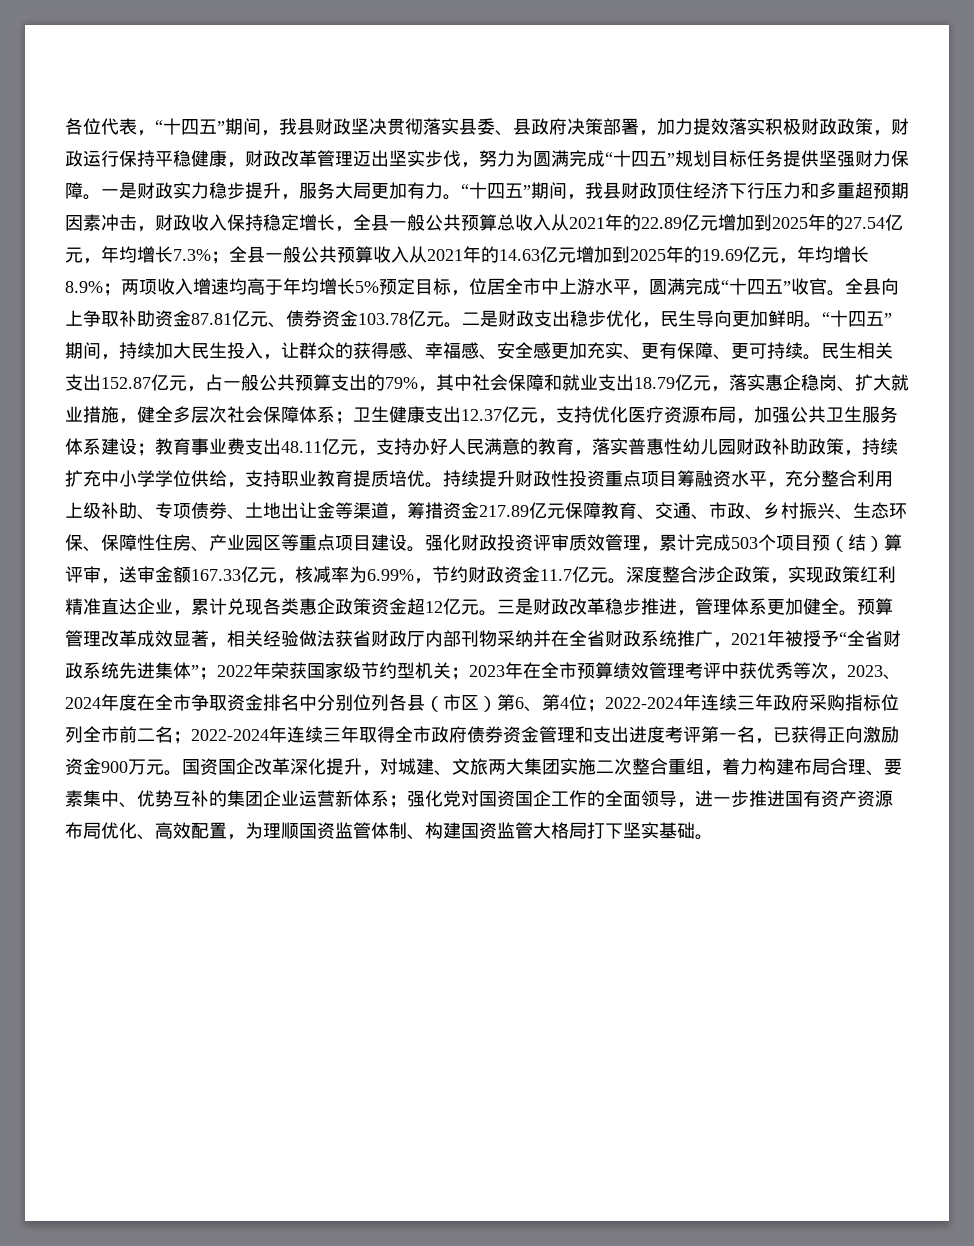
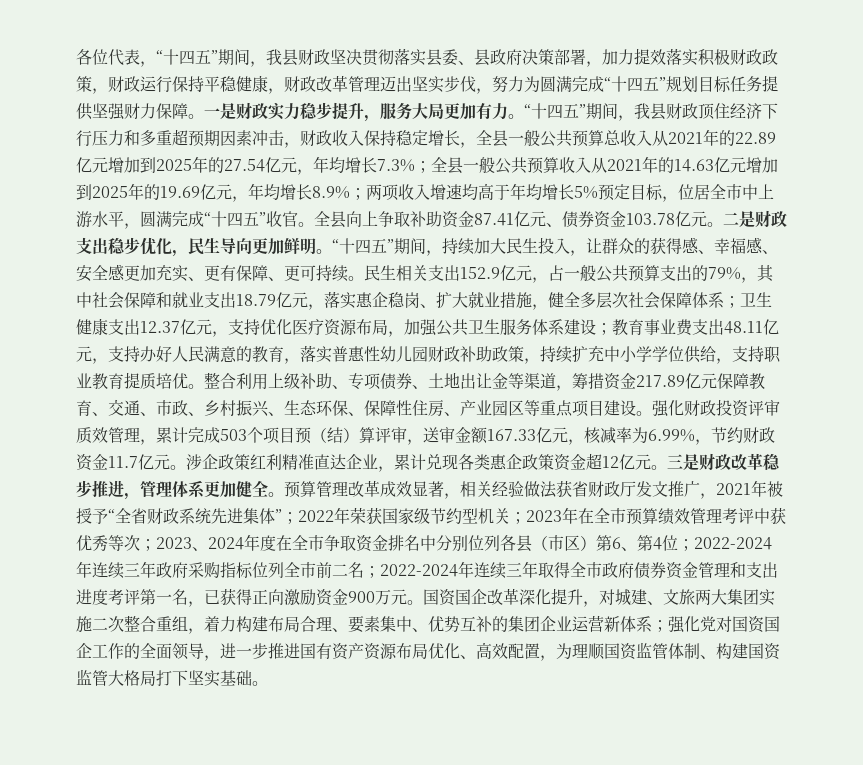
[191,313,232,325] 87.81 -> [474,213,514,226] 87.41
[101,377,151,389] 152.87 -> [460,267,500,279] 152.9
[443,470,821,488] 持续提升财政性投资重点项目筹融资水平，充分 -> (204, 386) none
[626,566,824,584] 深度整合涉企政策，实现 -> [186,454,218,470] 涉企
[425,630,677,647] 内部刊物采纳并在全省财政系统 -> [636,481,668,497] 发文
[829,674,847,680] ， -> [140,539,156,551] ；

